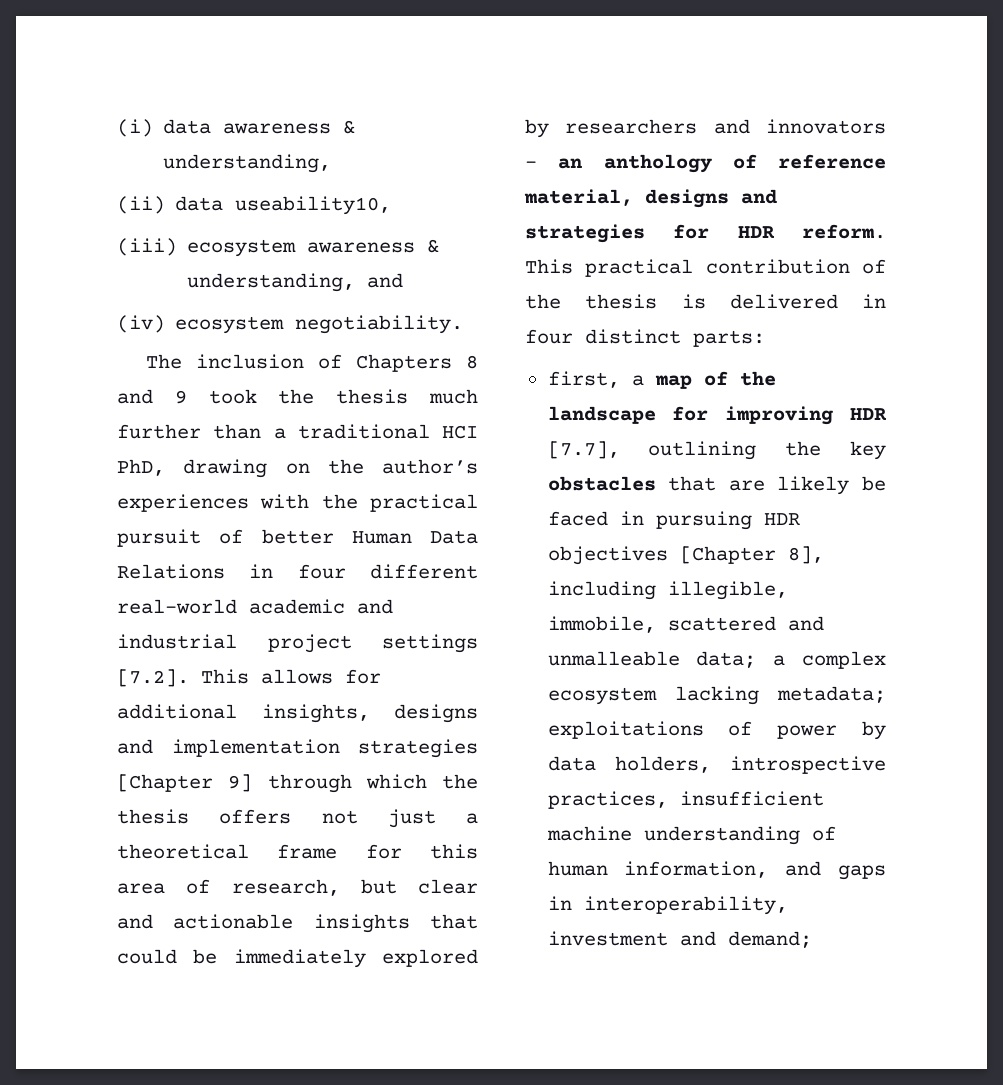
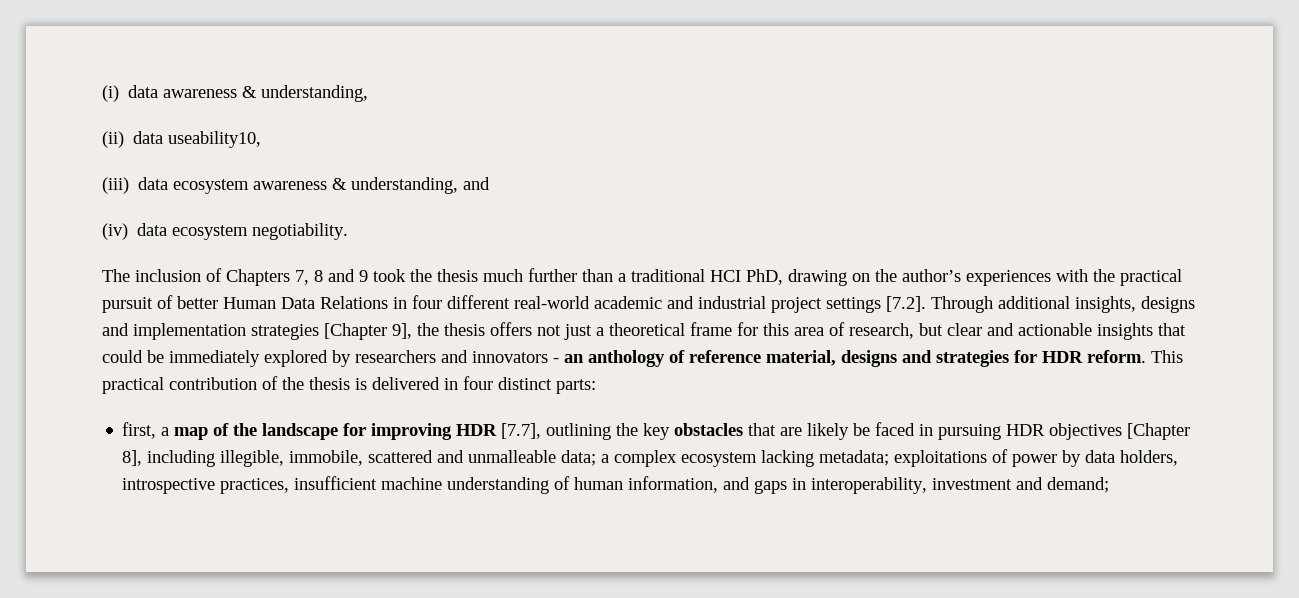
(177, 247) none -> [138,177,169,190] data
(165, 324) none -> [137,223,168,236] data
(453, 363) none -> [295,270,309,285] 7,
[201,669,381,684] This allows for -> [931,296,993,313] Through
[228,774,427,793] 9] through which -> [392,323,412,339] 9],

